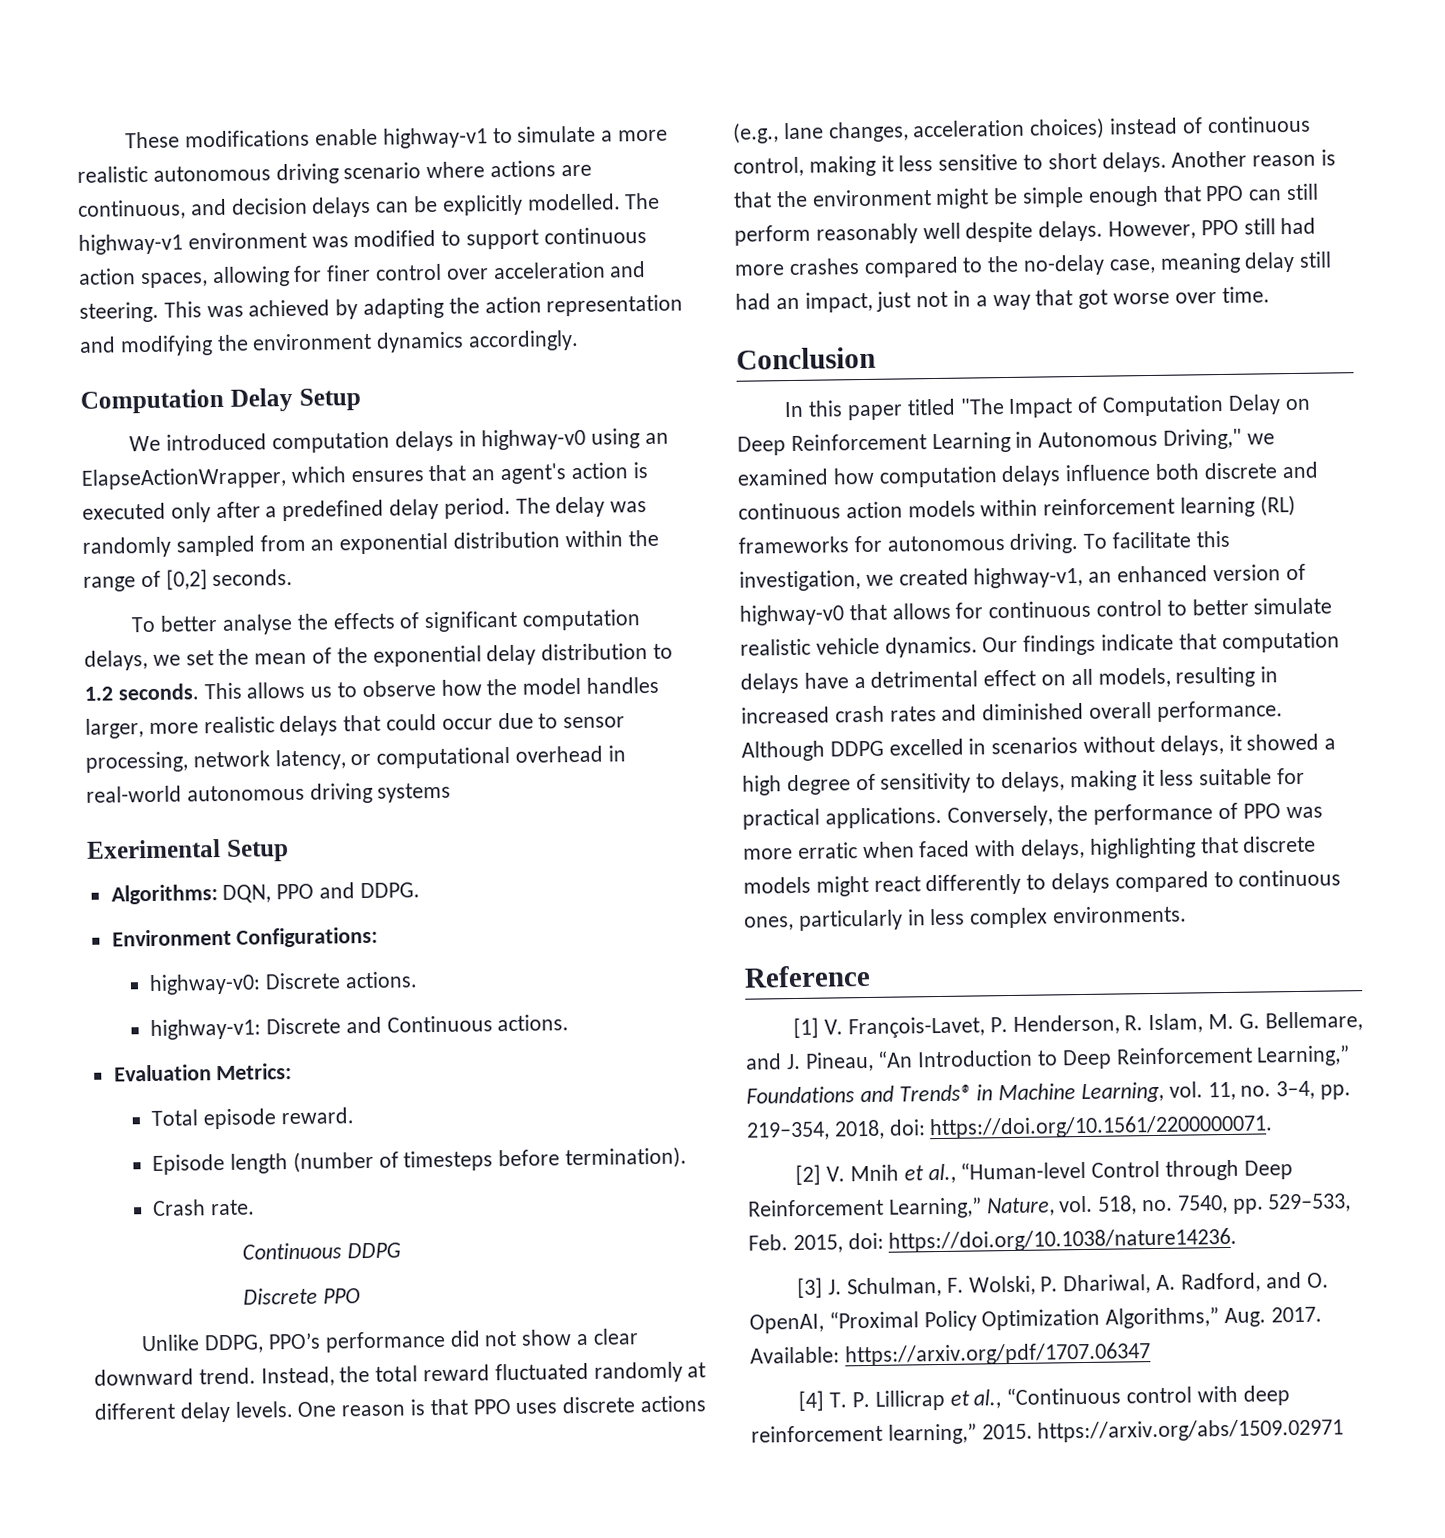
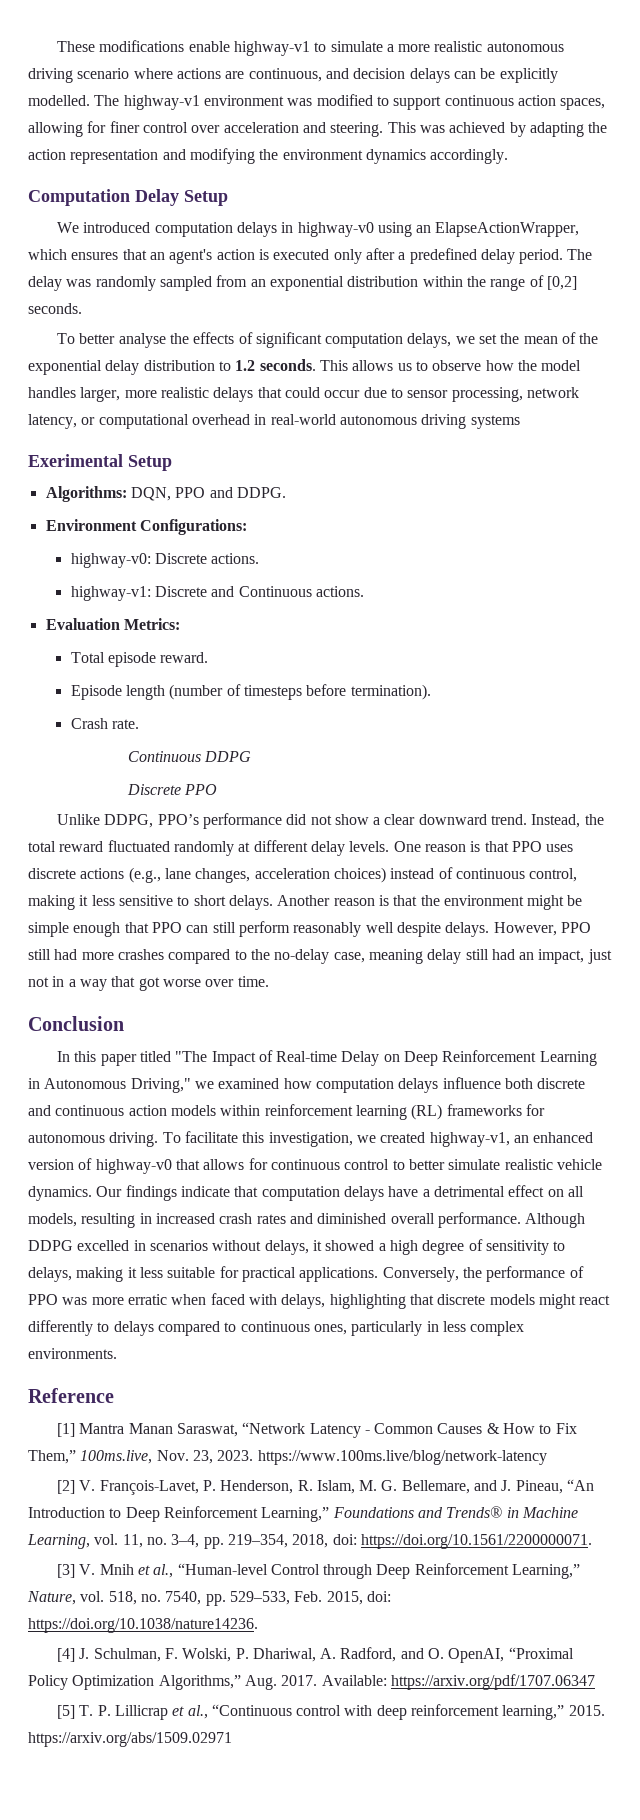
[1102,394,1225,417] Computation -> [276,1051,338,1062] Real-time
(820, 1028) none -> [79,1422,577,1438] [28,1450,547,1465] [56,1480,75,1494] Mantra Manan Saraswat, “Network Latency - Common Causes & How to Fix Them,” 100ms.live, Nov. 23, 2023. https://www.100ms.live/blog/network-latency // [2]
[795,1164,822,1186] [2] -> [56,1564,75,1578] [3]
[797,1277,824,1299] [3] -> [56,1648,75,1662] [4]
[798,1390,825,1411] [4] -> [56,1705,75,1719] [5]

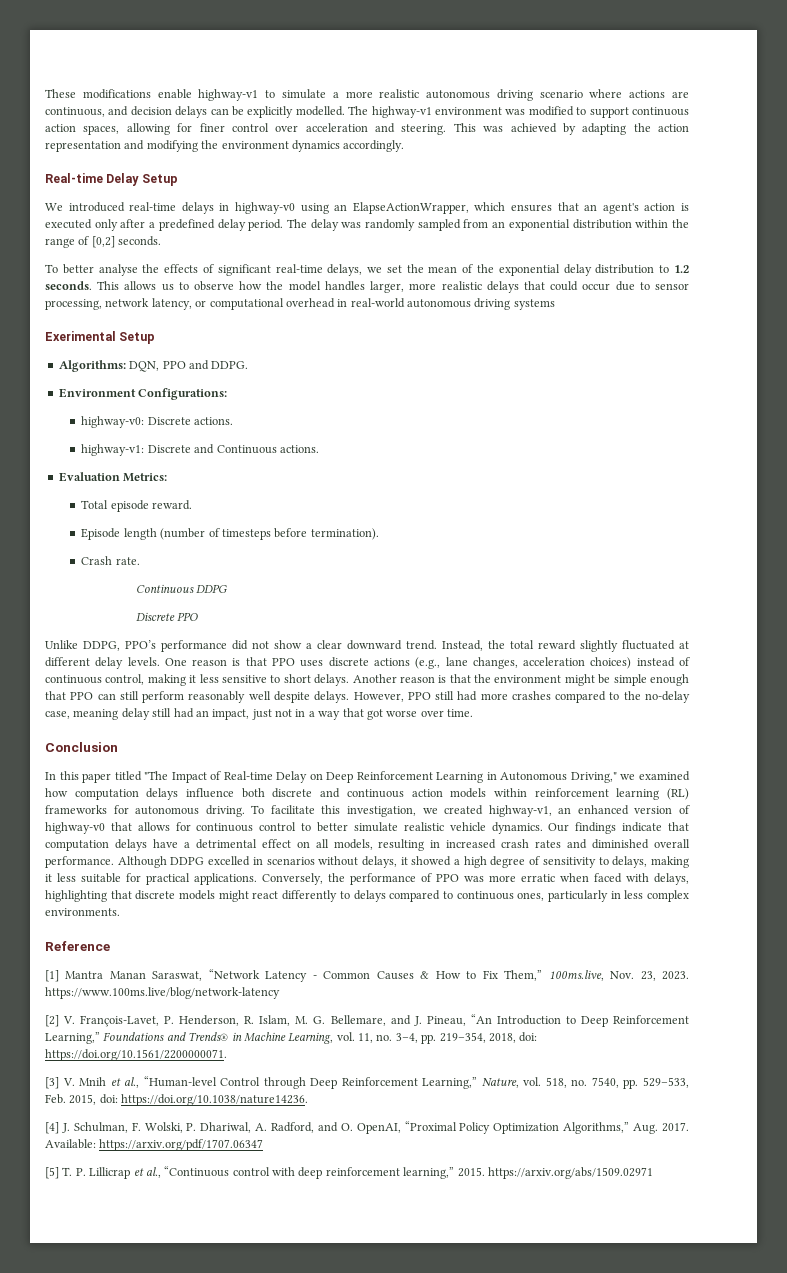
[28,189,130,206] Computation -> [45,173,103,183] Real-time
[154,222,233,237] computation -> [129,202,177,211] real-time
[325,333,404,348] computation -> [275,264,323,273] real-time
[107,840,234,856] fluctuated randomly -> [580,640,675,652] slightly fluctuated

